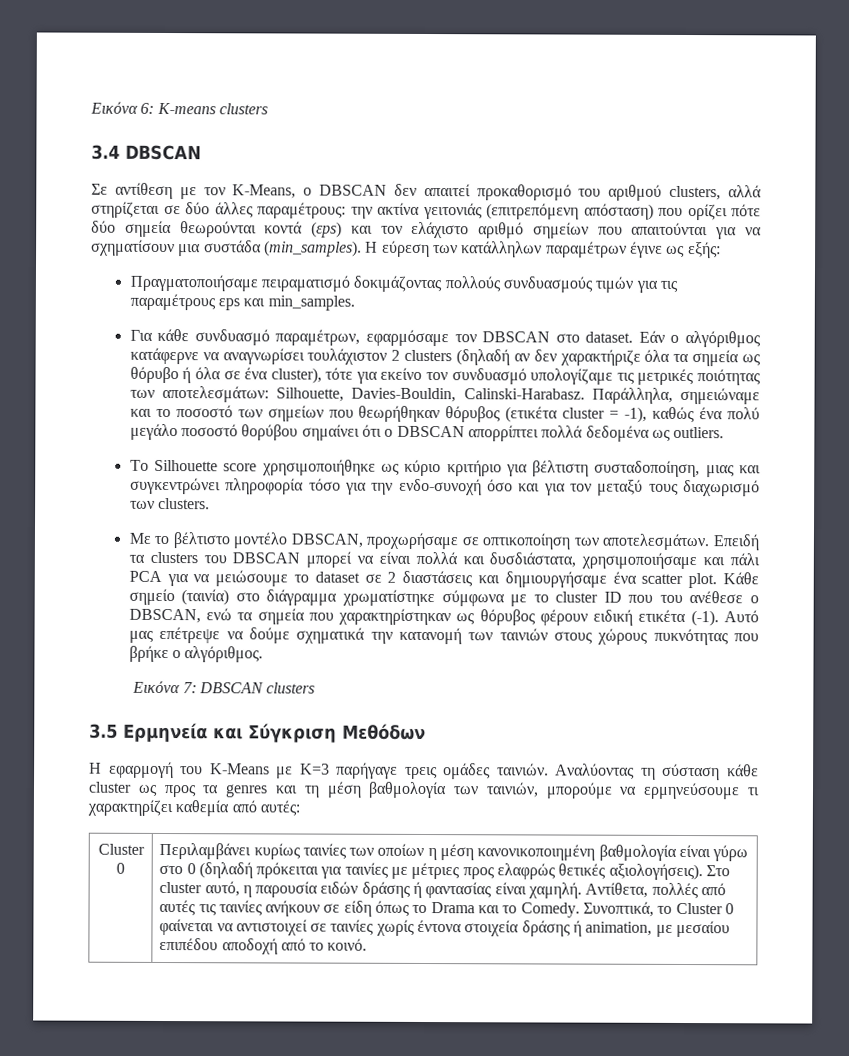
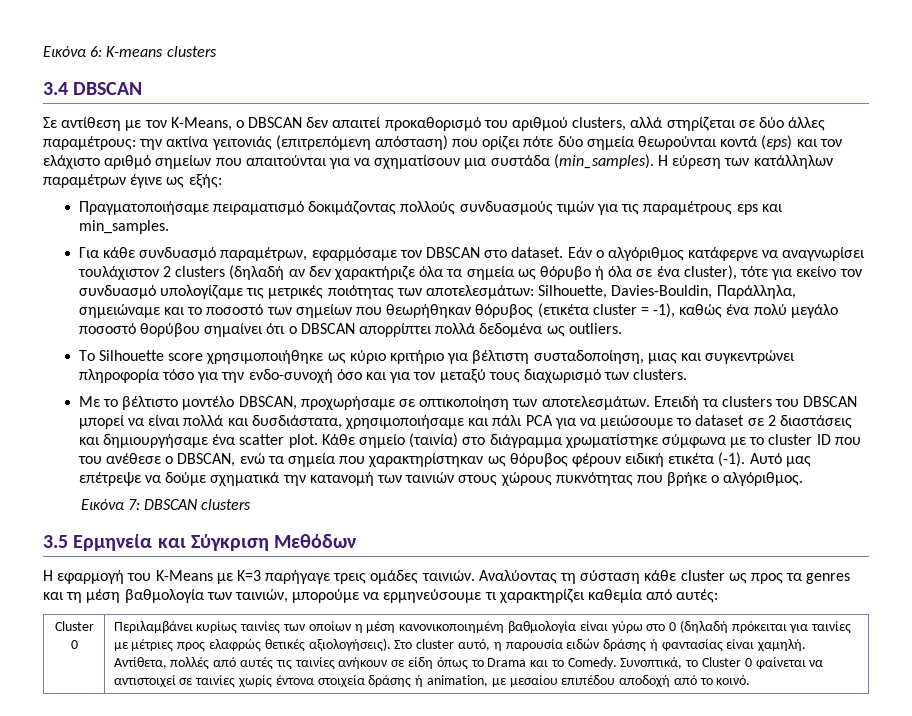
[463,388,585,400] Calinski-Harabasz. -> (713, 292) none

